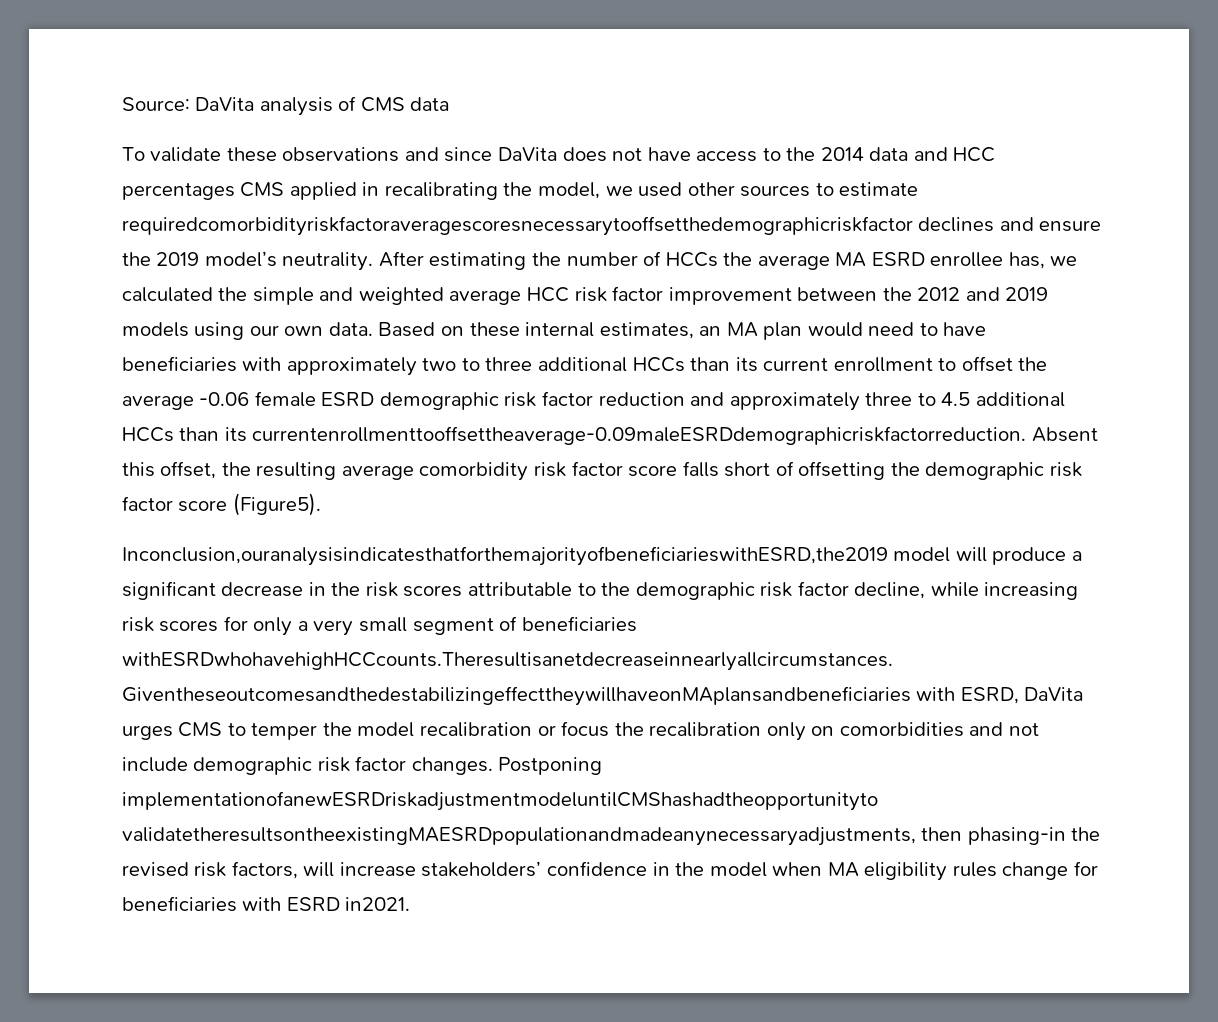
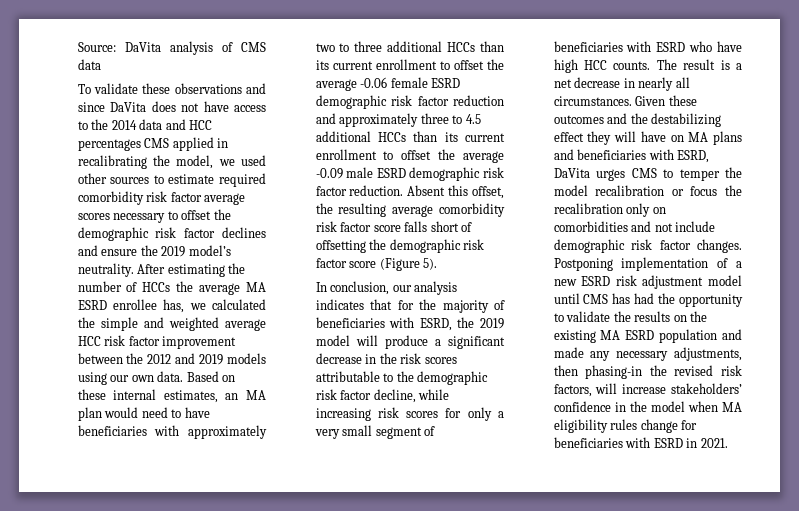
[121,216,913,236] requiredcomorbidityriskfactoraveragescoresnecessarytooffsetthedemographicriskfactor -> [219,173,266,187] [77,191,246,205] [77,209,231,223] [77,227,216,241] required comorbidity risk factor average scores necessary to offset the demographic risk factor
[252,426,1027,445] currentenrollmenttooffsettheaverage-0.09maleESRDdemographicriskfactorreduction. -> [465,133,505,142] [315,149,504,163] [315,167,504,181] [315,185,404,196] current enrollment to offset the average -0.09 male ESRD demographic risk factor reduction.
[232,493,321,516] [121,546,888,566] (Figure5). // Inconclusion,ouranalysisindicatesthatforthemajorityofbeneficiarieswithESRD,the2019 -> [379,258,438,271] [315,281,458,295] [315,299,505,313] [315,317,504,331] (Figure 5). // In conclusion, our analysis indicates that for the majority of beneficiaries with ESRD, the 2019
[121,652,893,671] [121,686,911,706] withESRDwhohavehighHCCcounts.Theresultisanetdecreaseinnearlyallcircumstances. GiventheseoutcomesandthedestabilizingeffecttheywillhaveonMAplansandbeneficiaries -> [626,41,742,52] [553,59,742,73] [553,77,690,91] [553,95,697,106] [553,113,722,127] [553,131,742,145] [553,149,647,160] with ESRD who have high HCC counts. The result is a net decrease in nearly all circumstances. Given these outcomes and the destabilizing effect they will have on MA plans and beneficiaries
[121,791,878,811] [121,827,916,846] implementationofanewESRDriskadjustmentmodeluntilCMShashadtheopportunityto validatetheresultsontheexistingMAESRDpopulationandmadeanynecessaryadjustments, -> [621,257,742,271] [553,275,742,289] [553,293,743,307] [553,311,708,322] [553,329,742,343] [553,347,742,361] implementation of a new ESRD risk adjustment model until CMS has had the opportunity to validate the results on the existing MA ESRD population and made any necessary adjustments,
[345,897,411,911] in2021. -> [686,438,728,448] in 2021.

